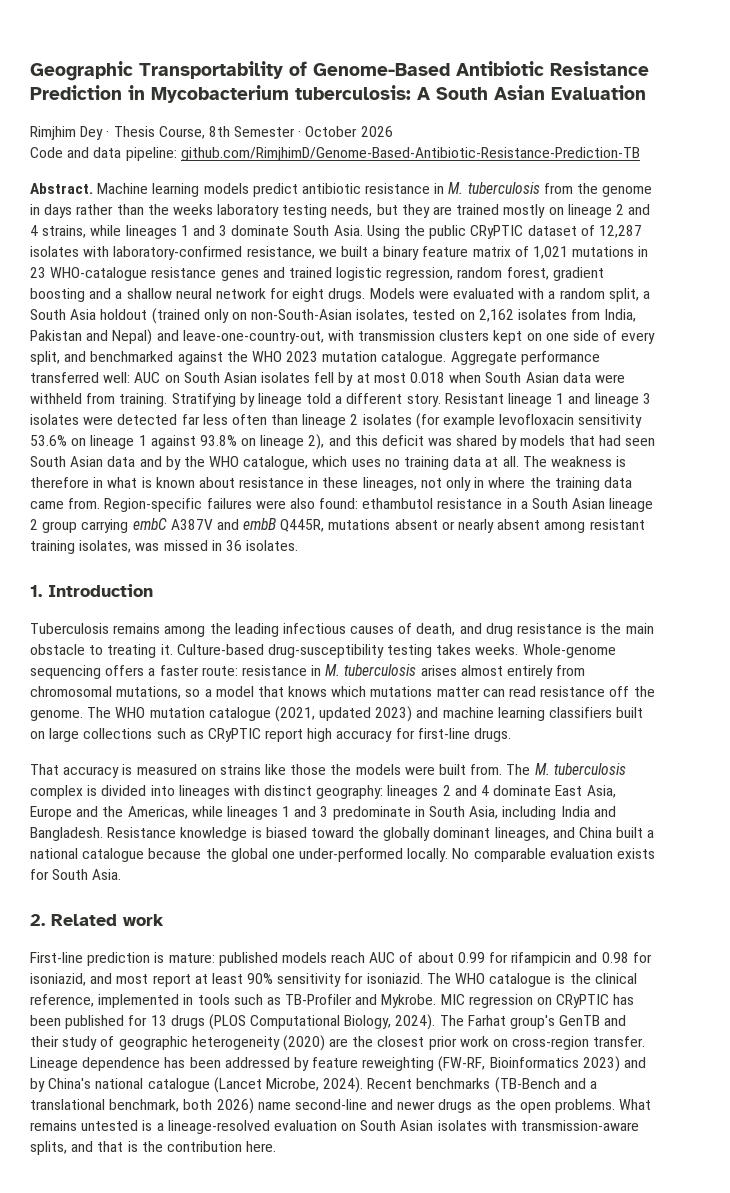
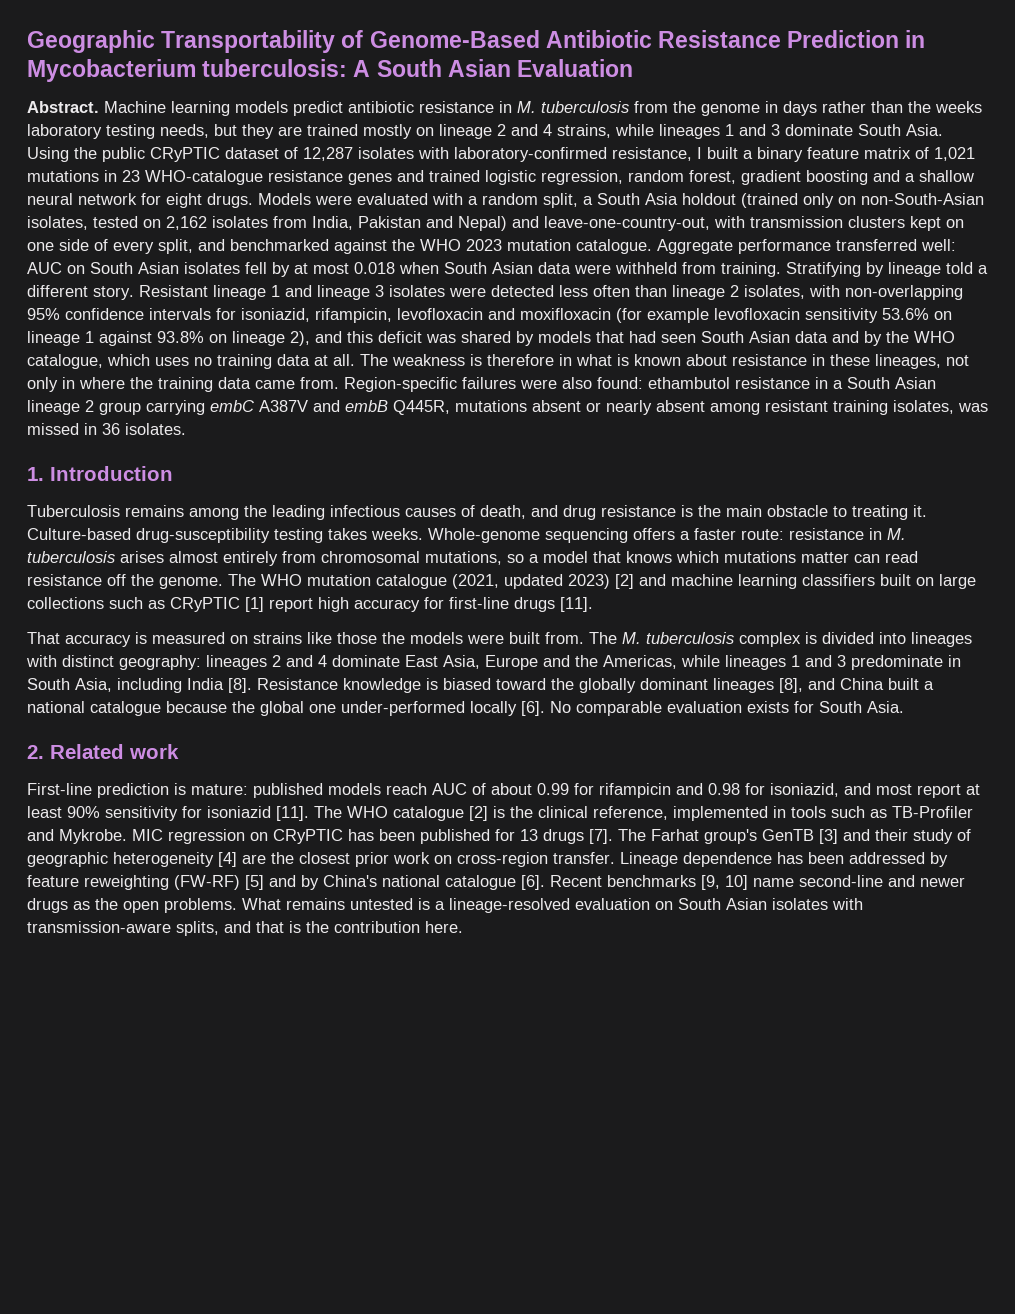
[30,126,393,140] [30,147,640,161] // Rimjhim Dey · Thesis Course, 8th Semester · October 2026 // Code and data pipeline: github.com/RimjhimD/Genome-Based-Antibiotic-Resistance-Prediction-TB -> (634, 68) none
[318,249,337,257] we -> [697,147,702,159] I
[181,414,200,425] far -> (554, 291) none
[362,414,412,425] isolates -> [744,285,963,300] [27,308,611,323] isolates, with non-overlapping 95% confidence intervals for isoniazid, rifampicin, levofloxacin and moxifloxacin
(413, 714) none -> [615,574,634,589] [2]
(261, 735) none -> [245,597,264,612] [1]
[474,728,512,742] drugs. -> [514,597,593,612] drugs [11].
[593,806,616,817] [30,827,103,841] and Bangladesh. -> [228,678,252,693] [8].
[494,827,549,841] lineages, -> [713,678,803,693] lineages [8],
[407,848,449,862] locally. -> [470,701,545,716] locally [6].
[366,973,423,984] isoniazid. -> [207,806,309,821] isoniazid [11].
(552, 980) none -> [469,806,488,821] [2]
[208,1014,436,1030] (PLOS Computational Biology, 2024). -> [589,829,613,844] [7].
(601, 1020) none -> [819,829,838,844] [3]
[282,1035,325,1051] (2020) -> [218,852,237,867] [4]
[438,1056,620,1072] (FW-RF, Bioinformatics 2023) -> [174,875,264,890] (FW-RF) [5]
[213,1077,598,1093] [30,1098,254,1114] (Lancet Microbe, 2024). Recent benchmarks (TB-Bench and a translational benchmark, both 2026) -> [521,875,748,890] [6]. Recent benchmarks [9, 10]

